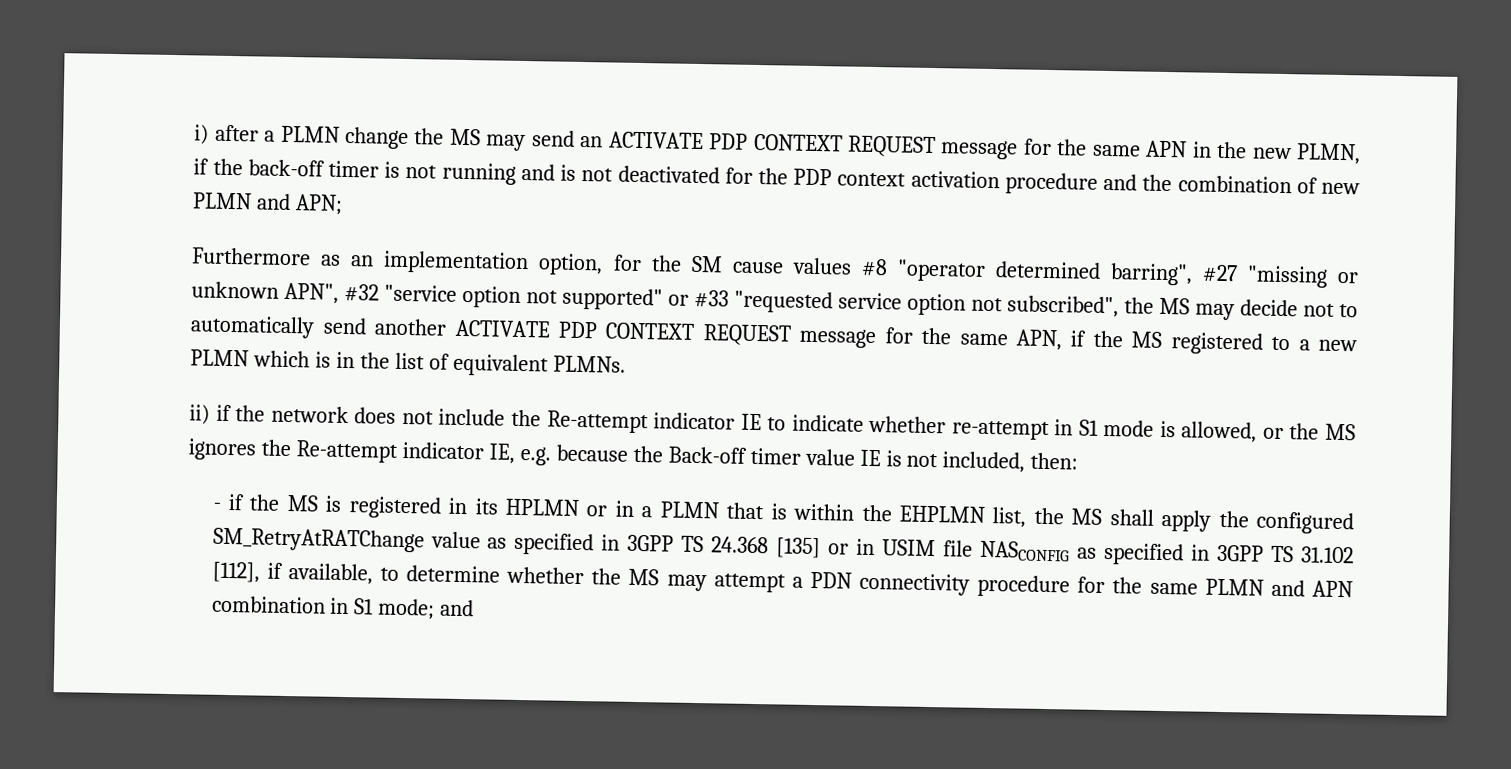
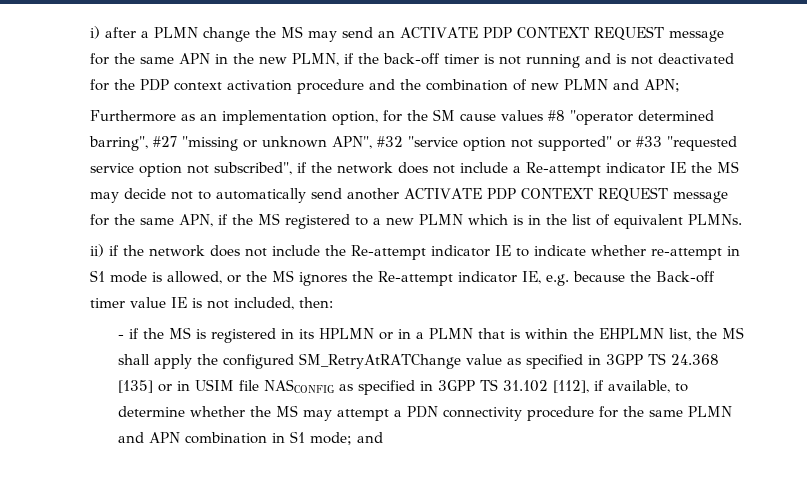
(1120, 306) none -> [296,162,686,177] if the network does not include a Re-attempt indicator IE

